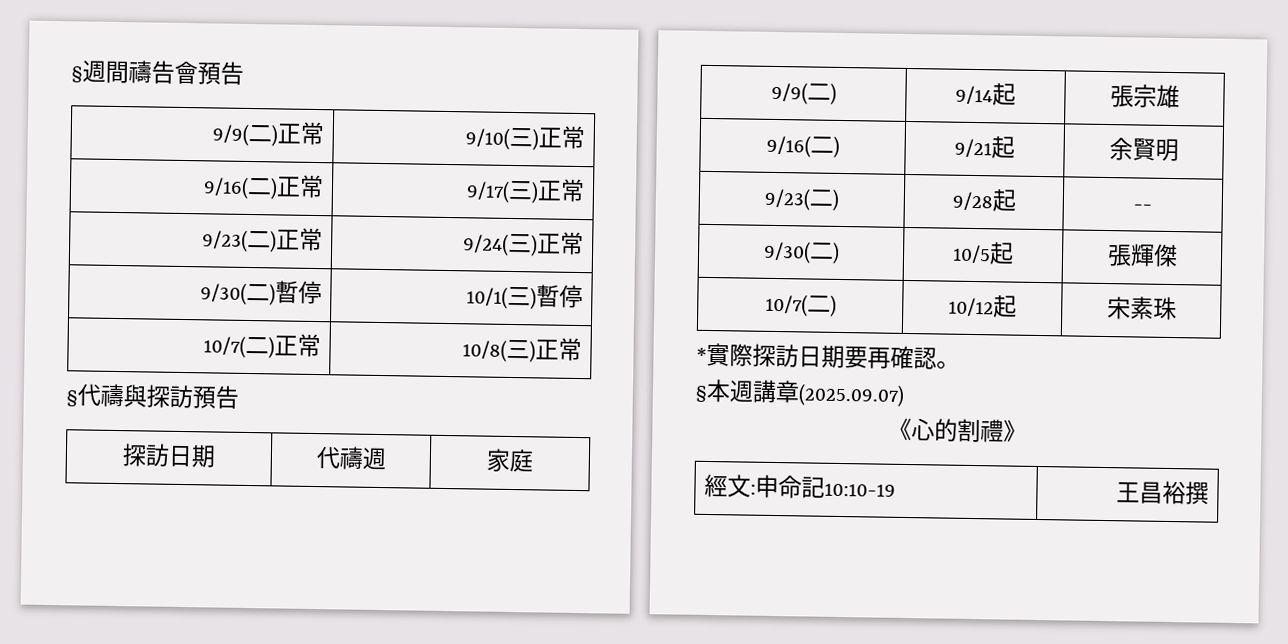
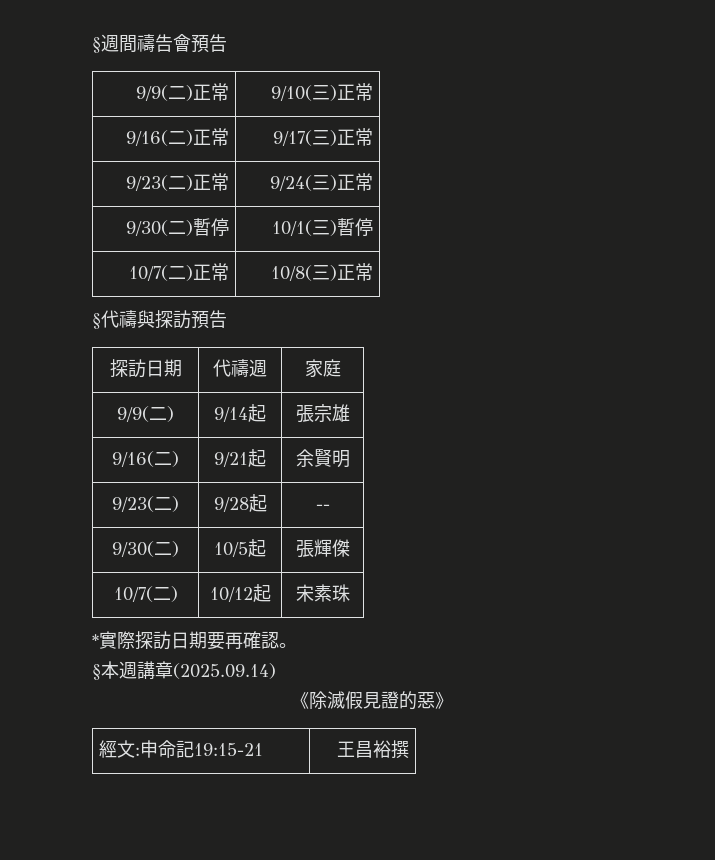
[798,383,905,407] (2025.09.07) -> [173,663,276,679] (2025.09.14)
[911,418,1004,443] 心的割禮 -> [308,691,435,710] 除滅假見證的惡
[824,483,897,497] 10:10-19 -> [194,743,264,756] 19:15-21

